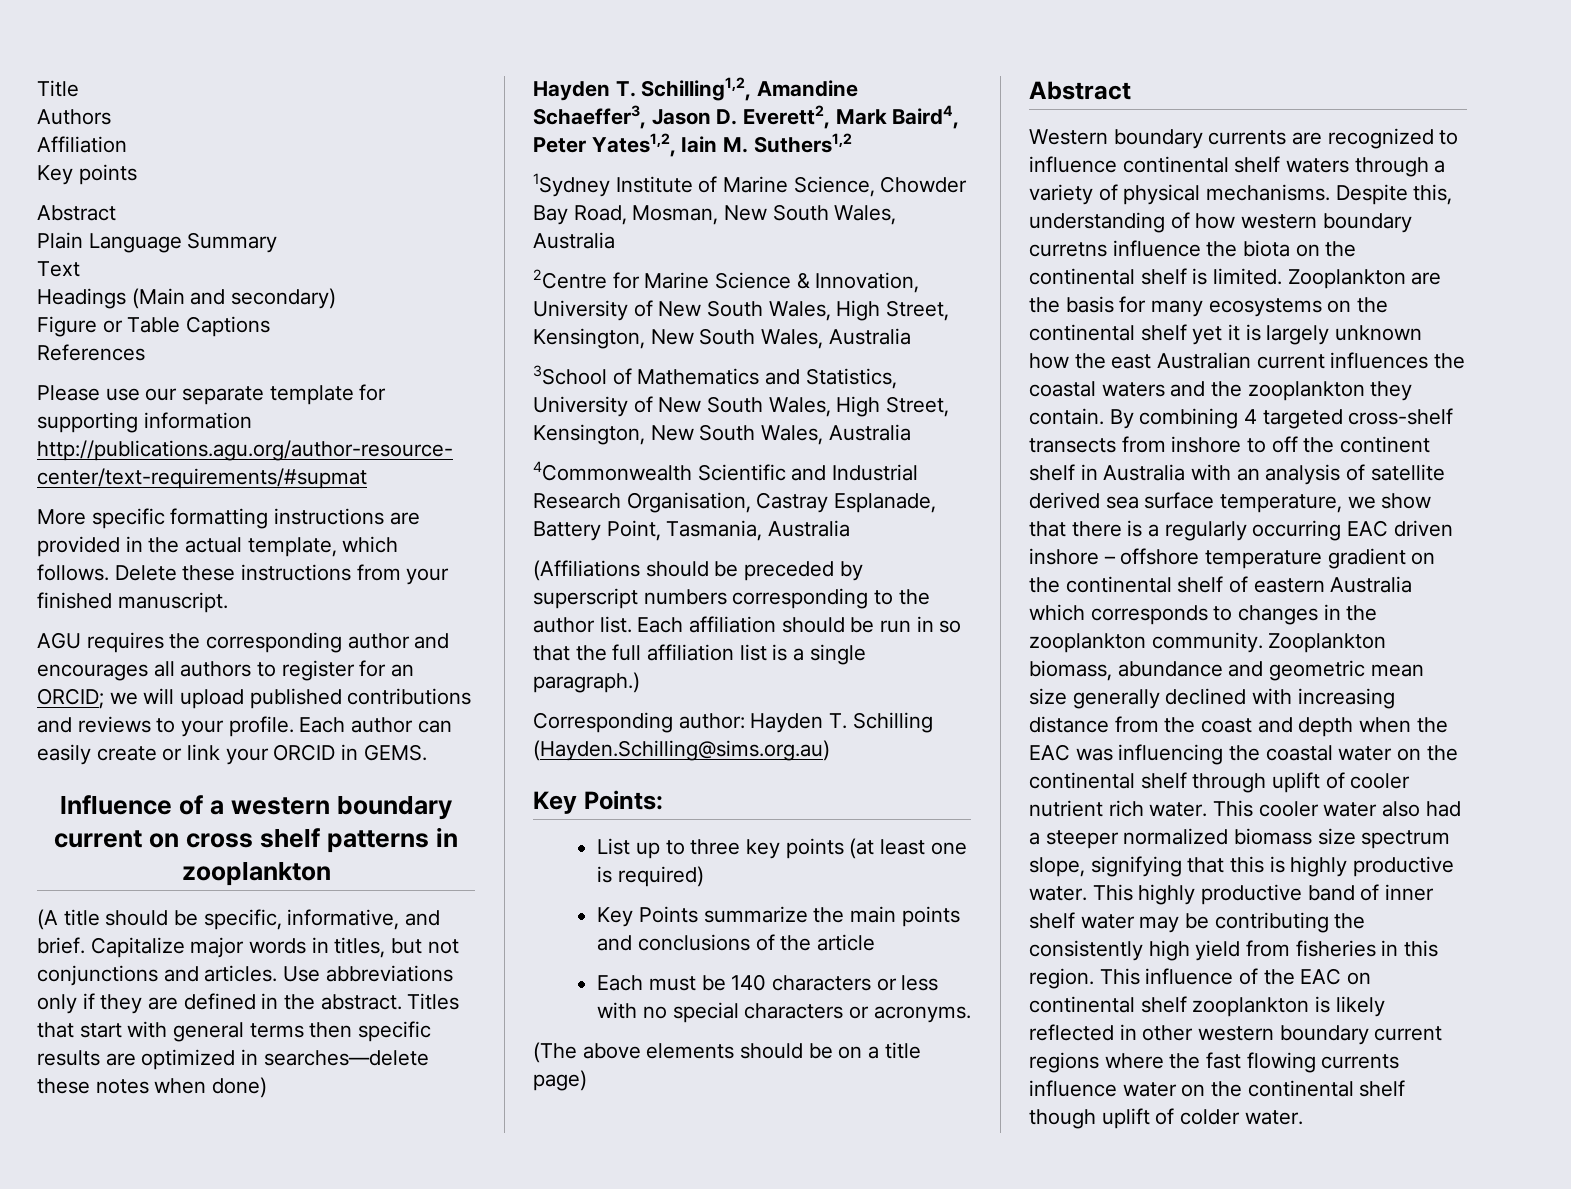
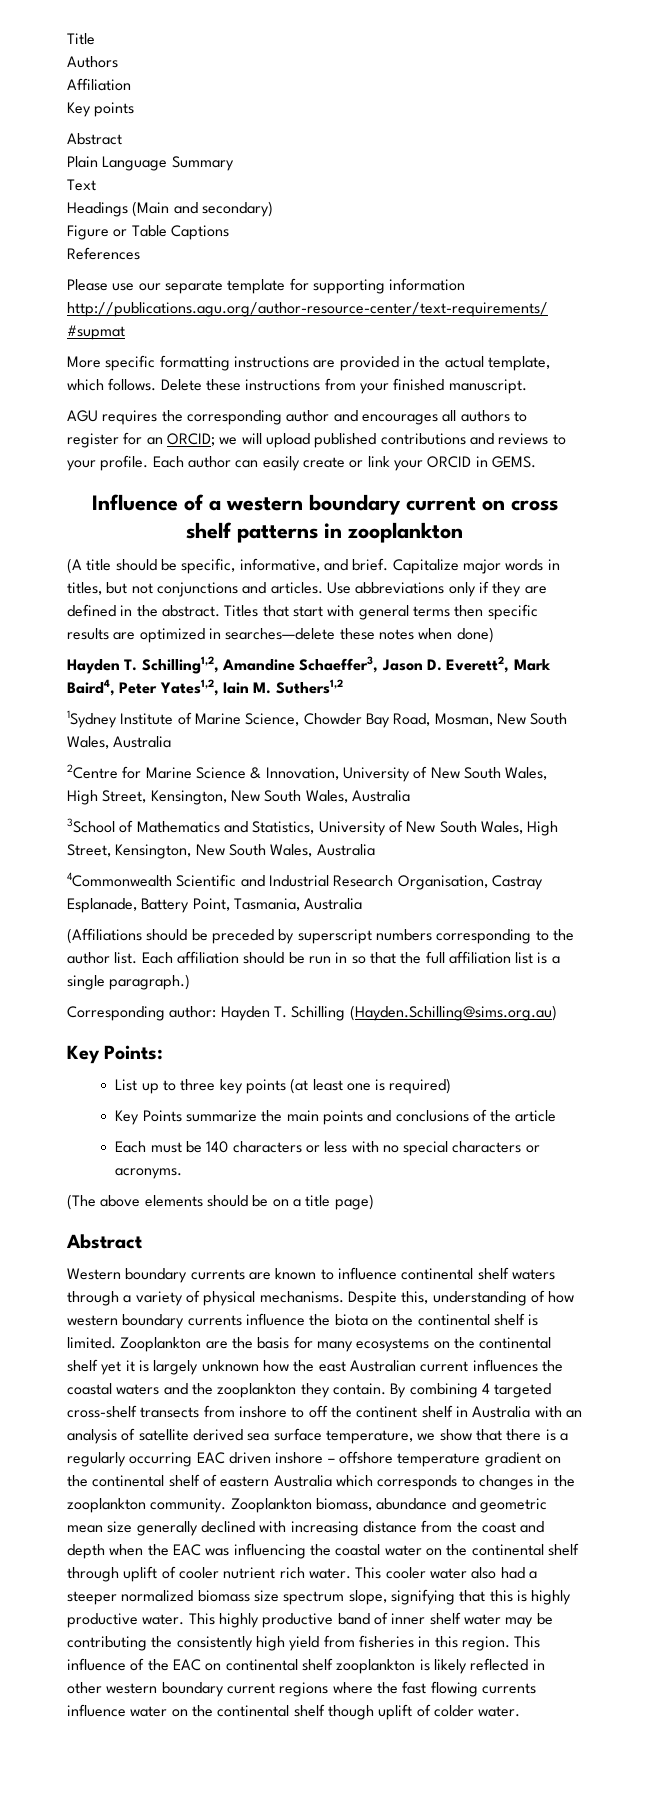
[1327,128,1434,149] recognized -> [275,1268,317,1280] known
[1029,242,1107,257] curretns -> [187,1315,242,1326] currents

